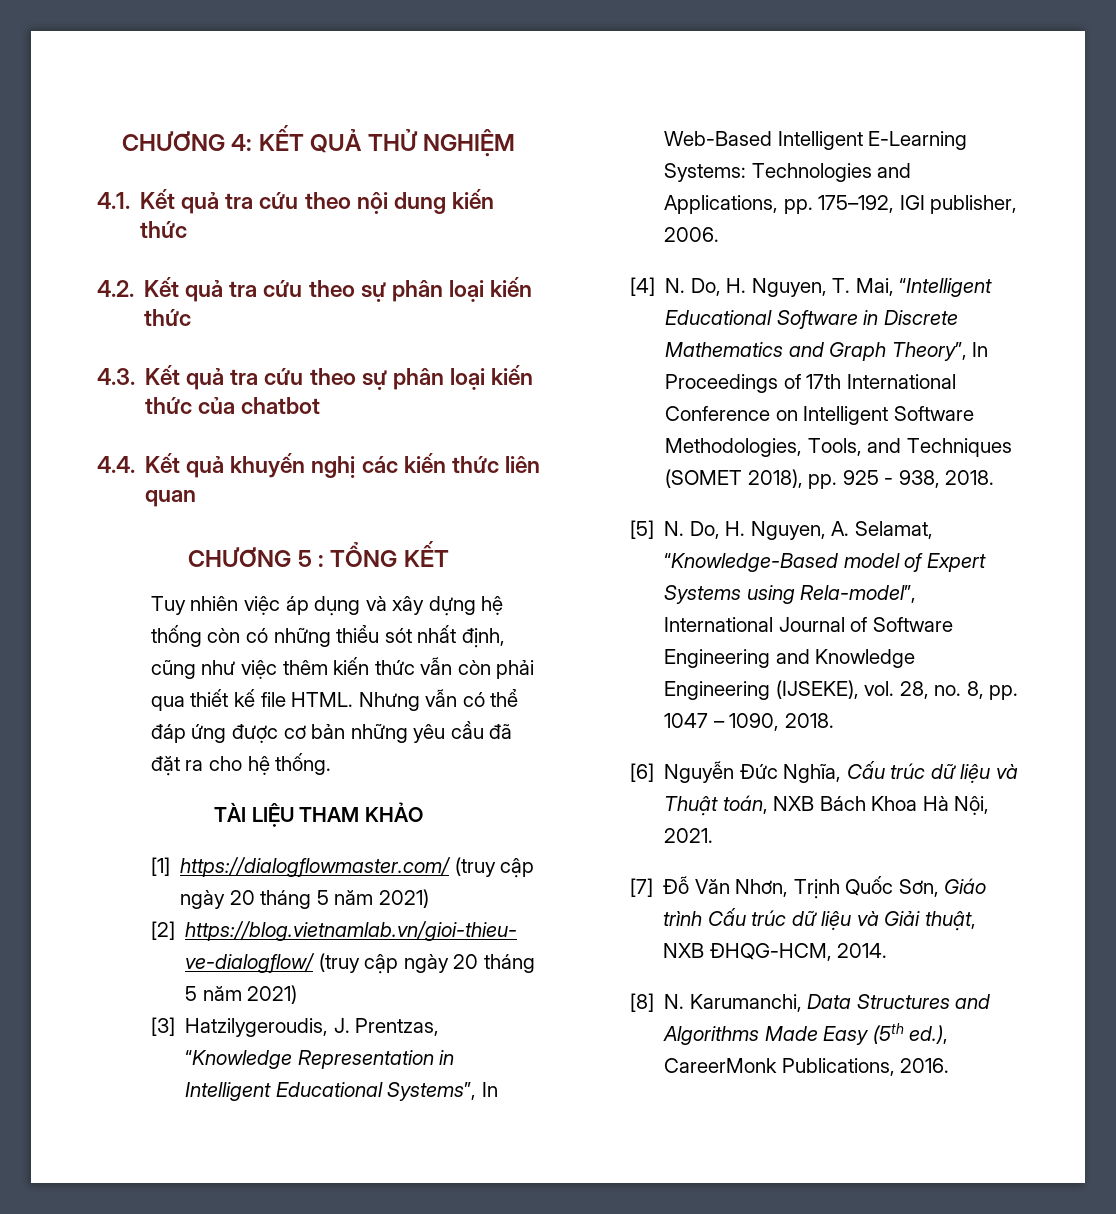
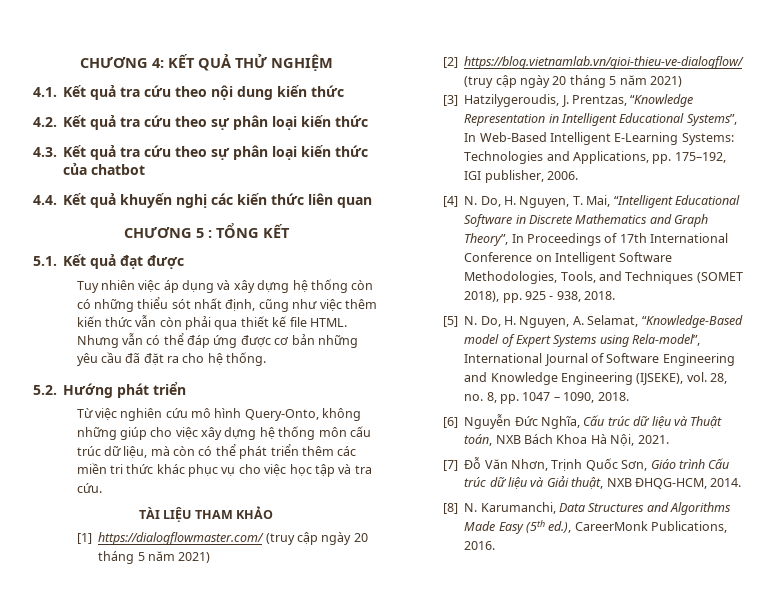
(449, 554) none -> [33,254,185,269] // 5.1. Kết quả đạt được
(332, 764) none -> [33,382,187,398] [76,408,362,421] [76,426,371,440] [76,444,357,459] [76,463,372,477] [76,483,102,493] // 5.2. Hướng phát triển // Từ việc nghiên cứu mô hình Query-Onto, không những giúp cho việc xây dựng hệ thống môn cấu trúc dữ liệu, mà còn có thể phát triển thêm các miền tri thức khác phục vụ cho việc học tập và tra cứu.

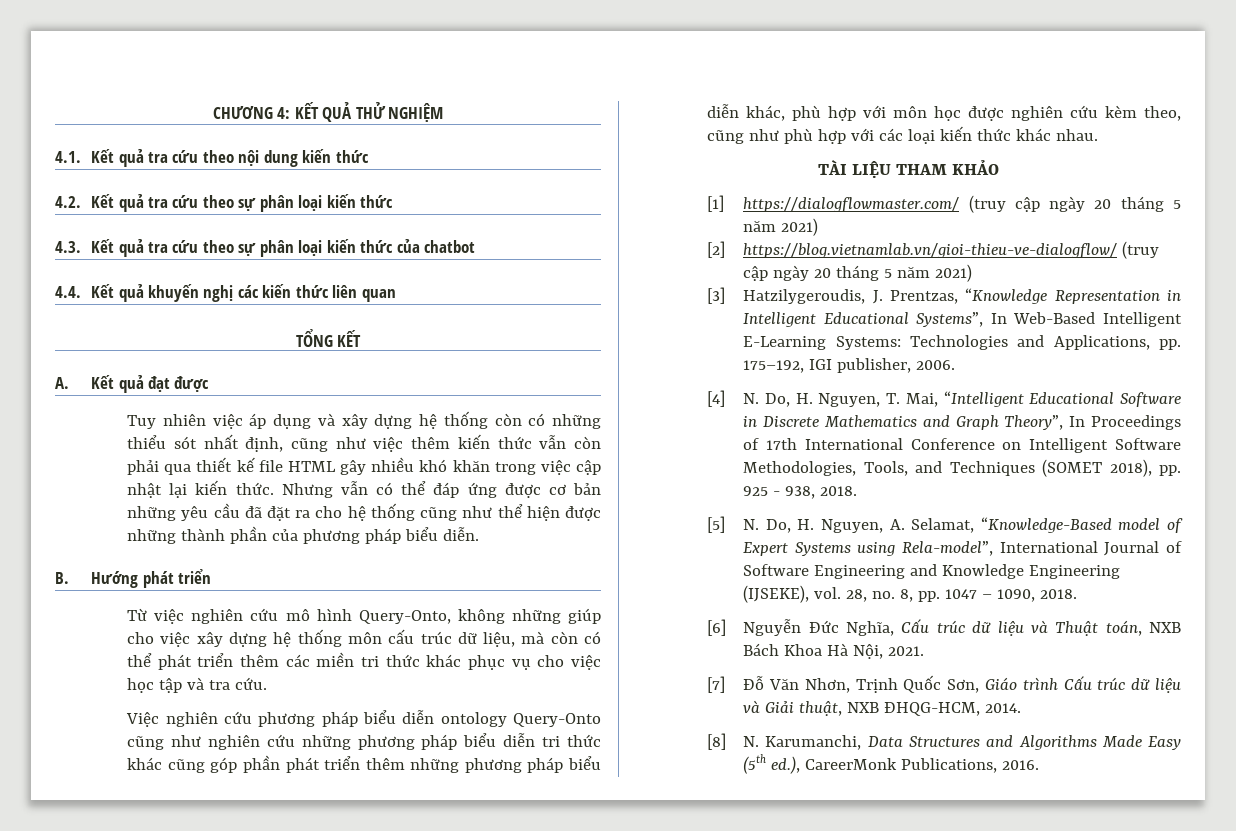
[123,227,212,238] CHƯƠNG 5 : -> (396, 295) none
[33,256,57,266] 5.1. -> [55,377,69,389] A.
[309,318,347,327] HTML. -> [287,457,601,475] [127,480,274,498] HTML gây nhiều khó khăn trong việc cập nhật lại kiến thức.
[226,352,267,366] [33,385,57,395] thống. // 5.2. -> [370,503,601,521] [127,526,480,544] [55,572,69,584] thống cũng như thể hiện được những thành phần của phương pháp biểu diễn. // B.
(102, 488) none -> [126,710,602,727] [127,733,602,750] [127,755,601,773] [707,104,1181,121] [707,126,1099,144] // Việc nghiên cứu phương pháp biểu diễn ontology Query-Onto cũng như nghiên cứu những phương pháp biểu diễn tri thức khác cũng góp phần phát triển thêm những phương pháp biểu diễn khác, phù hợp với môn học được nghiên cứu kèm theo, cũng như phù hợp với các loại kiến thức khác nhau.

